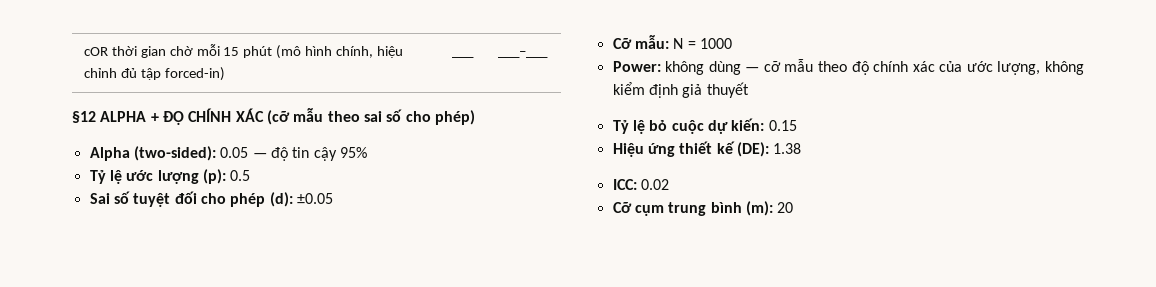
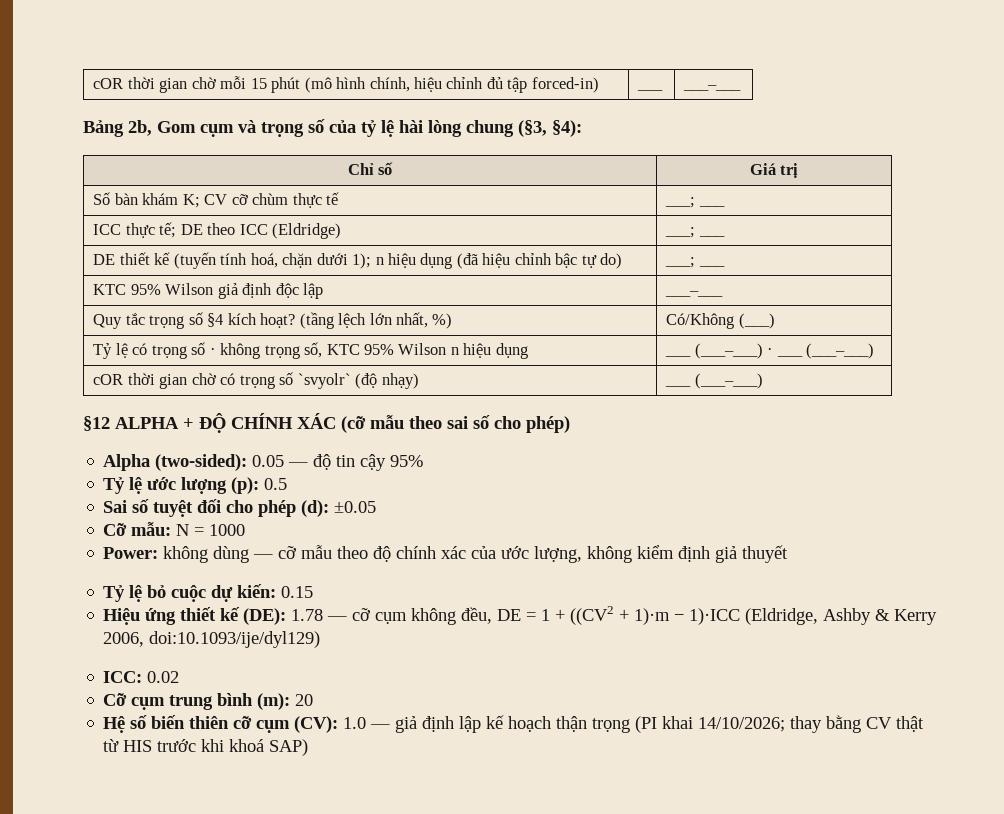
(548, 54) none -> [83,119,582,137] [347,162,394,175] [749,163,799,178] [93,192,340,208] [665,197,725,208] [93,222,342,239] [665,227,725,238] [93,252,623,269] [665,257,725,268] [93,283,324,299] [665,291,724,297] [93,312,453,329] [666,313,775,329] [93,342,528,359] [665,343,774,359] [776,343,875,359] [93,372,419,389] [665,373,763,389] // Bảng 2b, Gom cụm và trọng số của tỷ lệ hài lòng chung (§3, §4): // Chỉ số | Giá trị // Số bàn khám K; CV cỡ chùm thực tế | ___; ___ // ICC thực tế; DE theo ICC (Eldridge) | ___; ___ // DE thiết kế (tuyến tính hoá, chặn dưới 1); n hiệu dụng (đã hiệu chỉnh bậc tự do) | ___; ___ // KTC 95% Wilson giả định độc lập | ___–___ // Quy tắc trọng số §4 kích hoạt? (tầng lệch lớn nhất, %) | Có/Không (___) // Tỷ lệ có trọng số · không trọng số, KTC 95% Wilson n hiệu dụng | ___ (___–___) · ___ (___–___) // cOR thời gian chờ có trọng số `svyolr` (độ nhạy) | ___ (___–___)
[773,143,802,154] 1.38 -> [291,606,938,625] [103,631,321,648] 1.78 — cỡ cụm không đều, DE = 1 + ((CV2 + 1)·m − 1)·ICC (Eldridge, Ashby & Kerry 2006, doi:10.1093/ije/dyl129)
(794, 207) none -> [103,715,925,733] [103,739,309,756] // Hệ số biến thiên cỡ cụm (CV): 1.0 — giả định lập kế hoạch thận trọng (PI khai 14/10/2026; thay bằng CV thật từ HIS trước khi khoá SAP)

